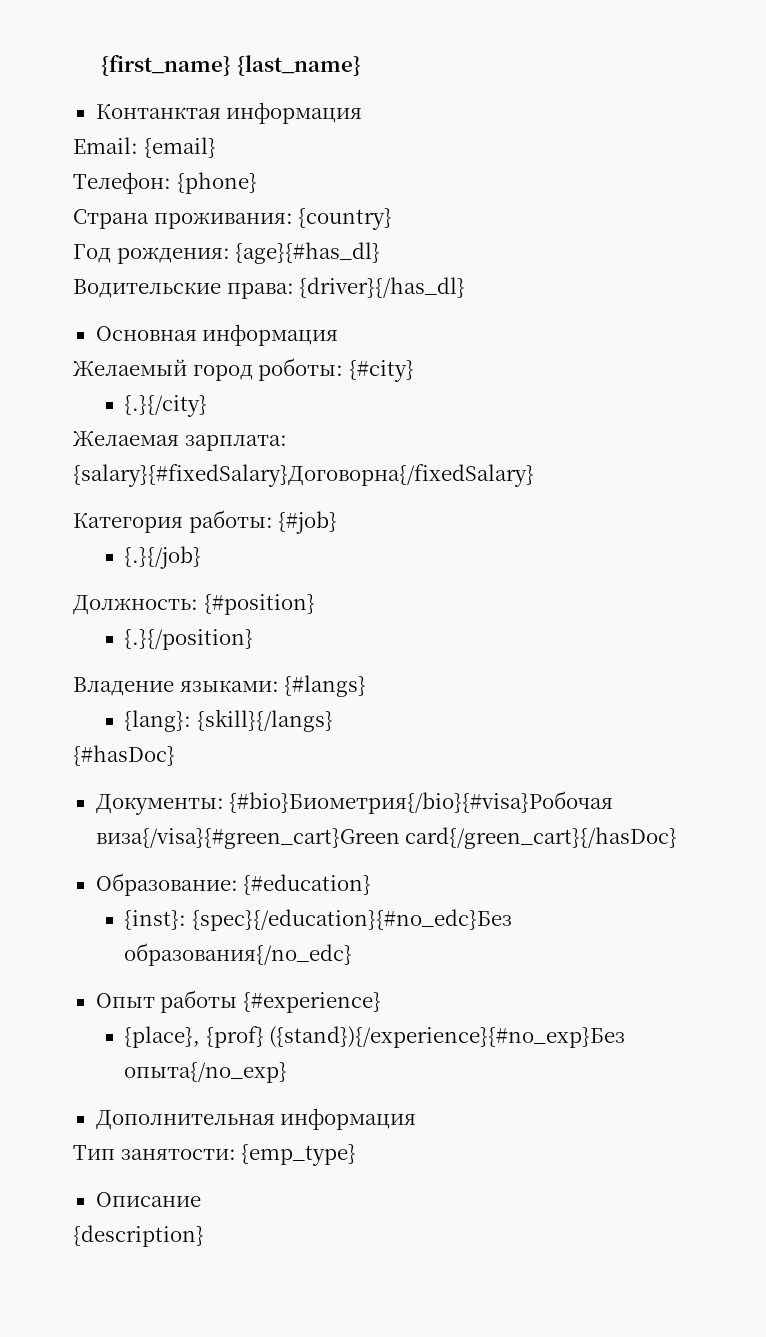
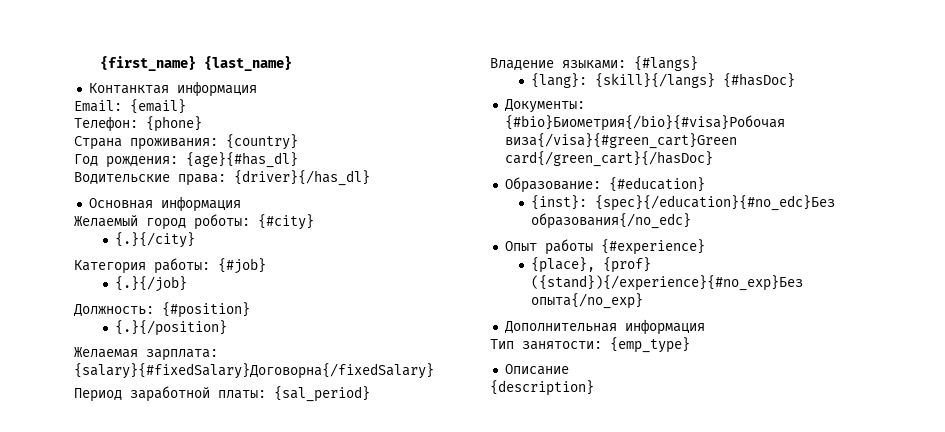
[73,431,287,451] [73,464,534,487] // Желаемая зарплата: {salary}{#fixedSalary}Договорна{/fixedSalary} -> (196, 240) none
(254, 639) none -> [74,347,218,361] [74,363,434,379] [74,386,370,402] // Желаемая зарплата: {salary}{#fixedSalary}Договорна{/fixedSalary} // Период заработной платы: {sal_period}
(333, 720) // -> (716, 80) none

